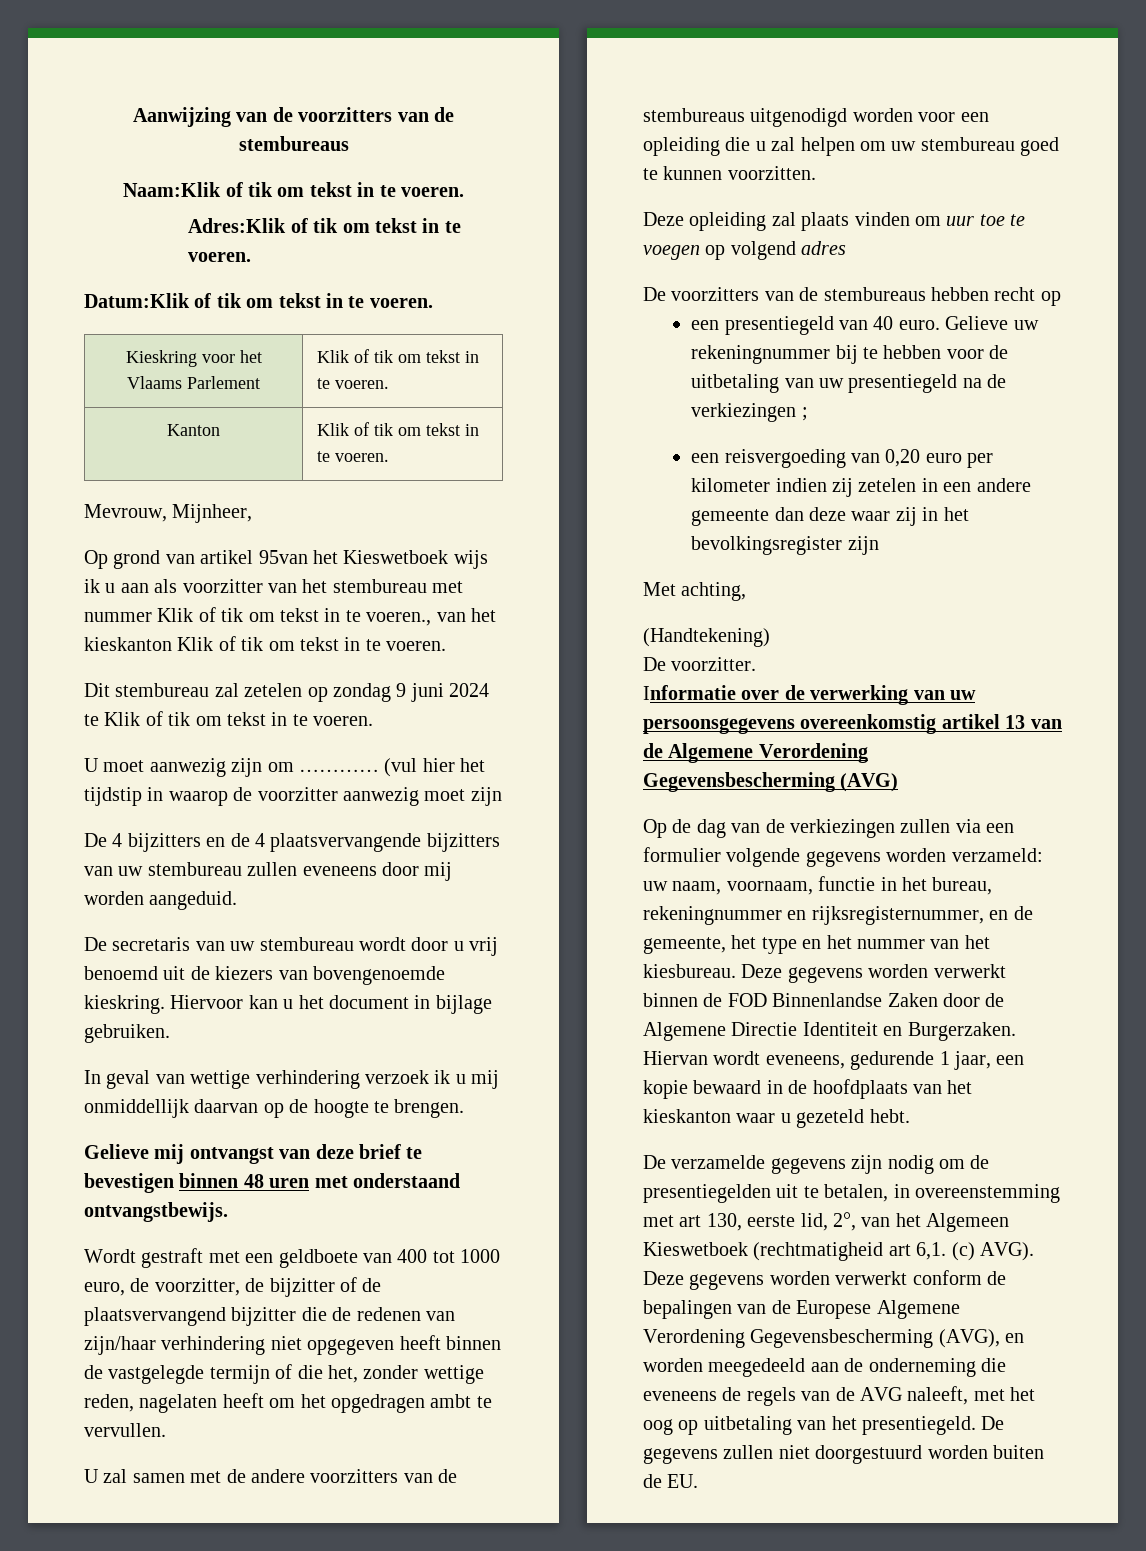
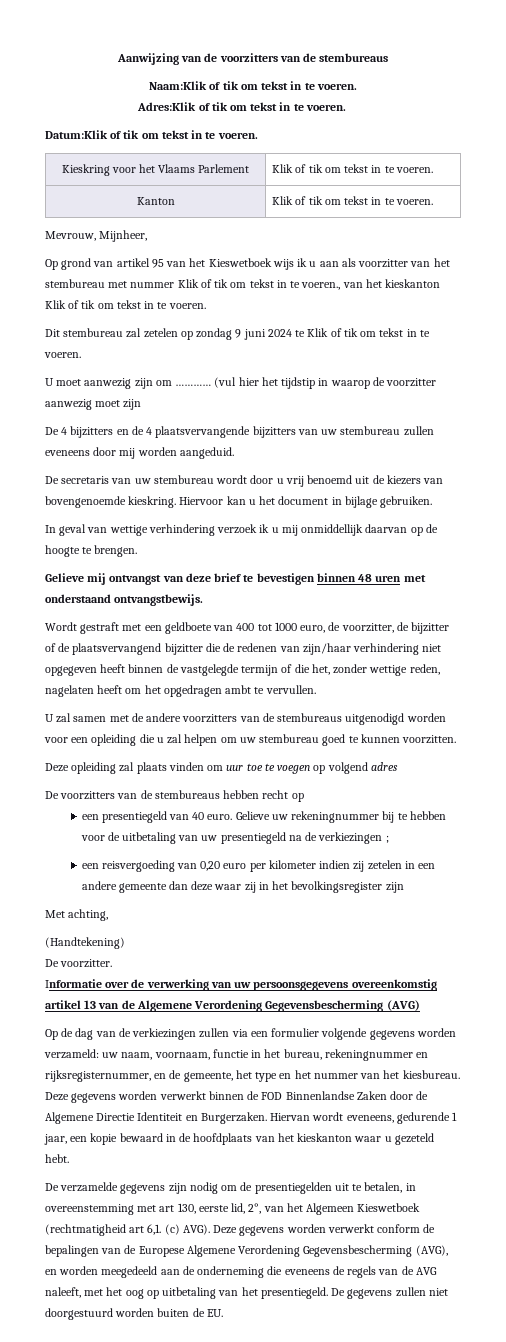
[258,550,308,564] 95van -> [151,259,187,268] 95 van

